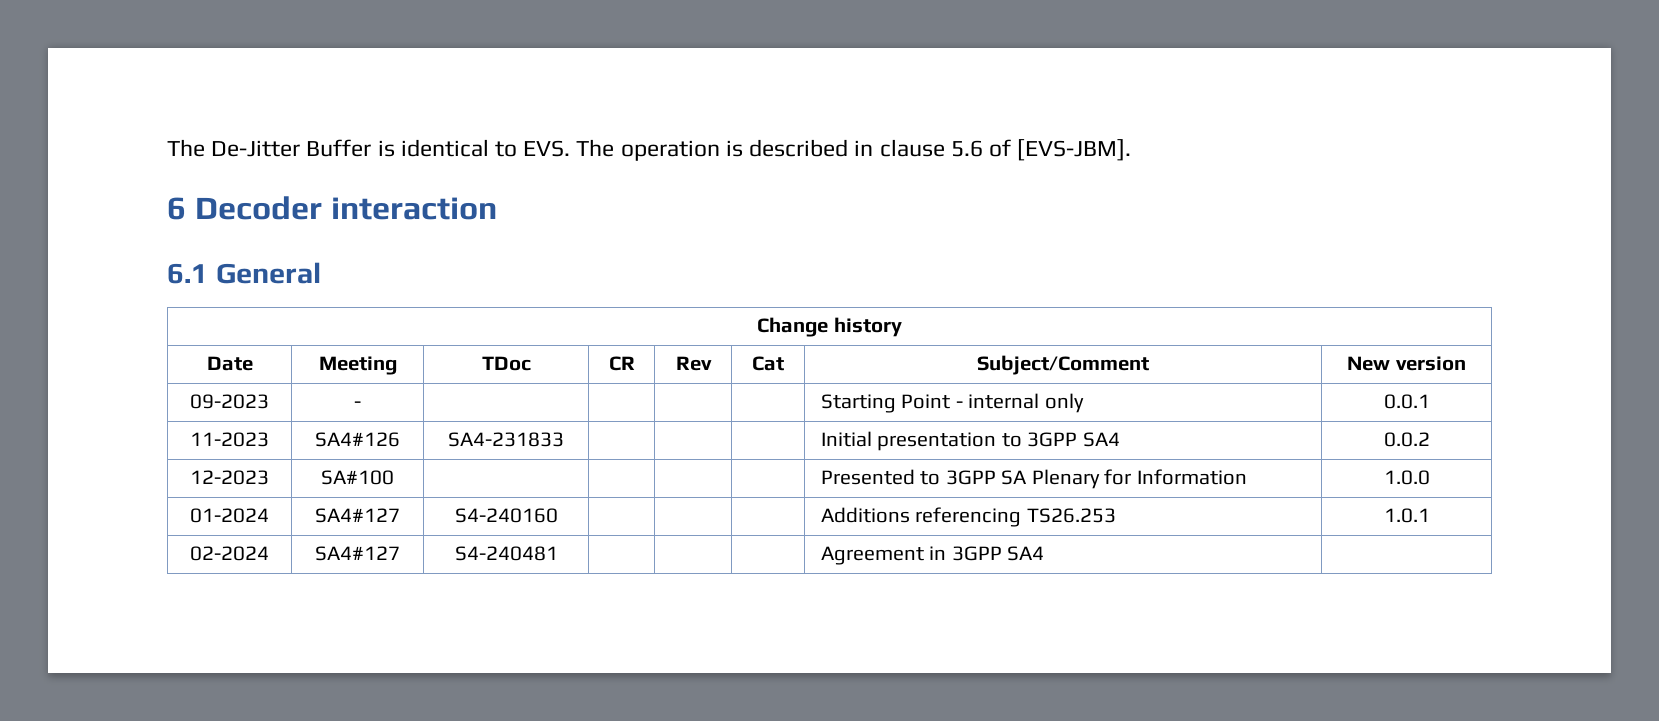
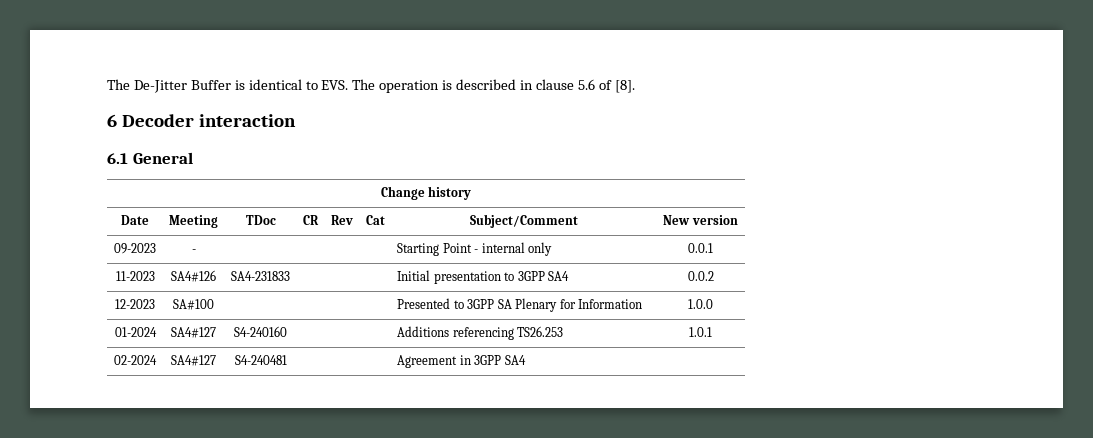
[1017,139,1132,161] [EVS-JBM]. -> [614,80,635,93] [8].

